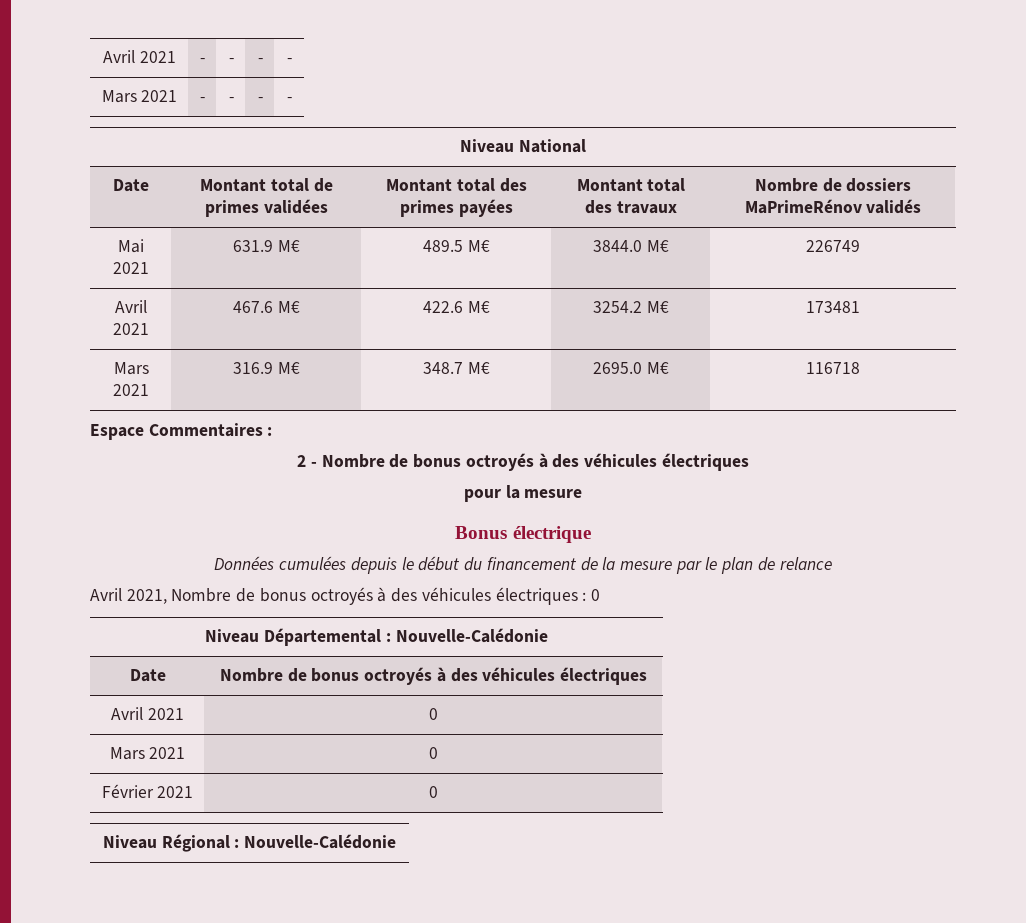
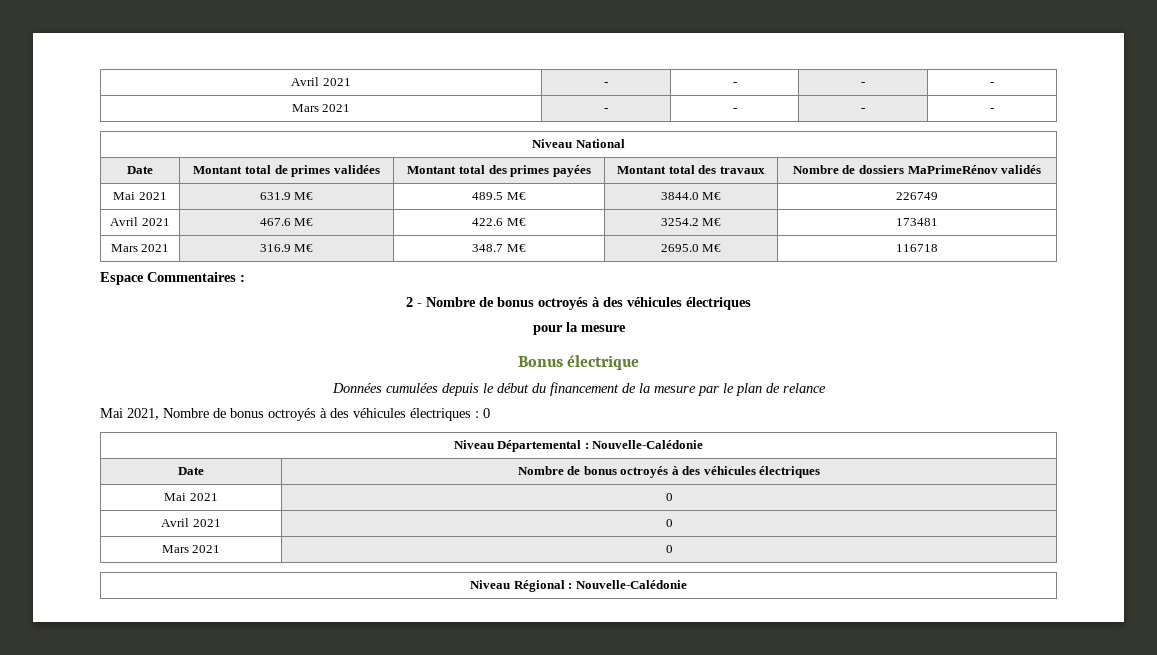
[90,588,122,601] Avril -> [100,408,123,418] Mai
(648, 676) none -> [164,493,218,501] [665,493,673,501] // Mai 2021 | 0
[101,784,194,798] [429,786,438,798] // Février 2021 | 0 -> (673, 549) none

